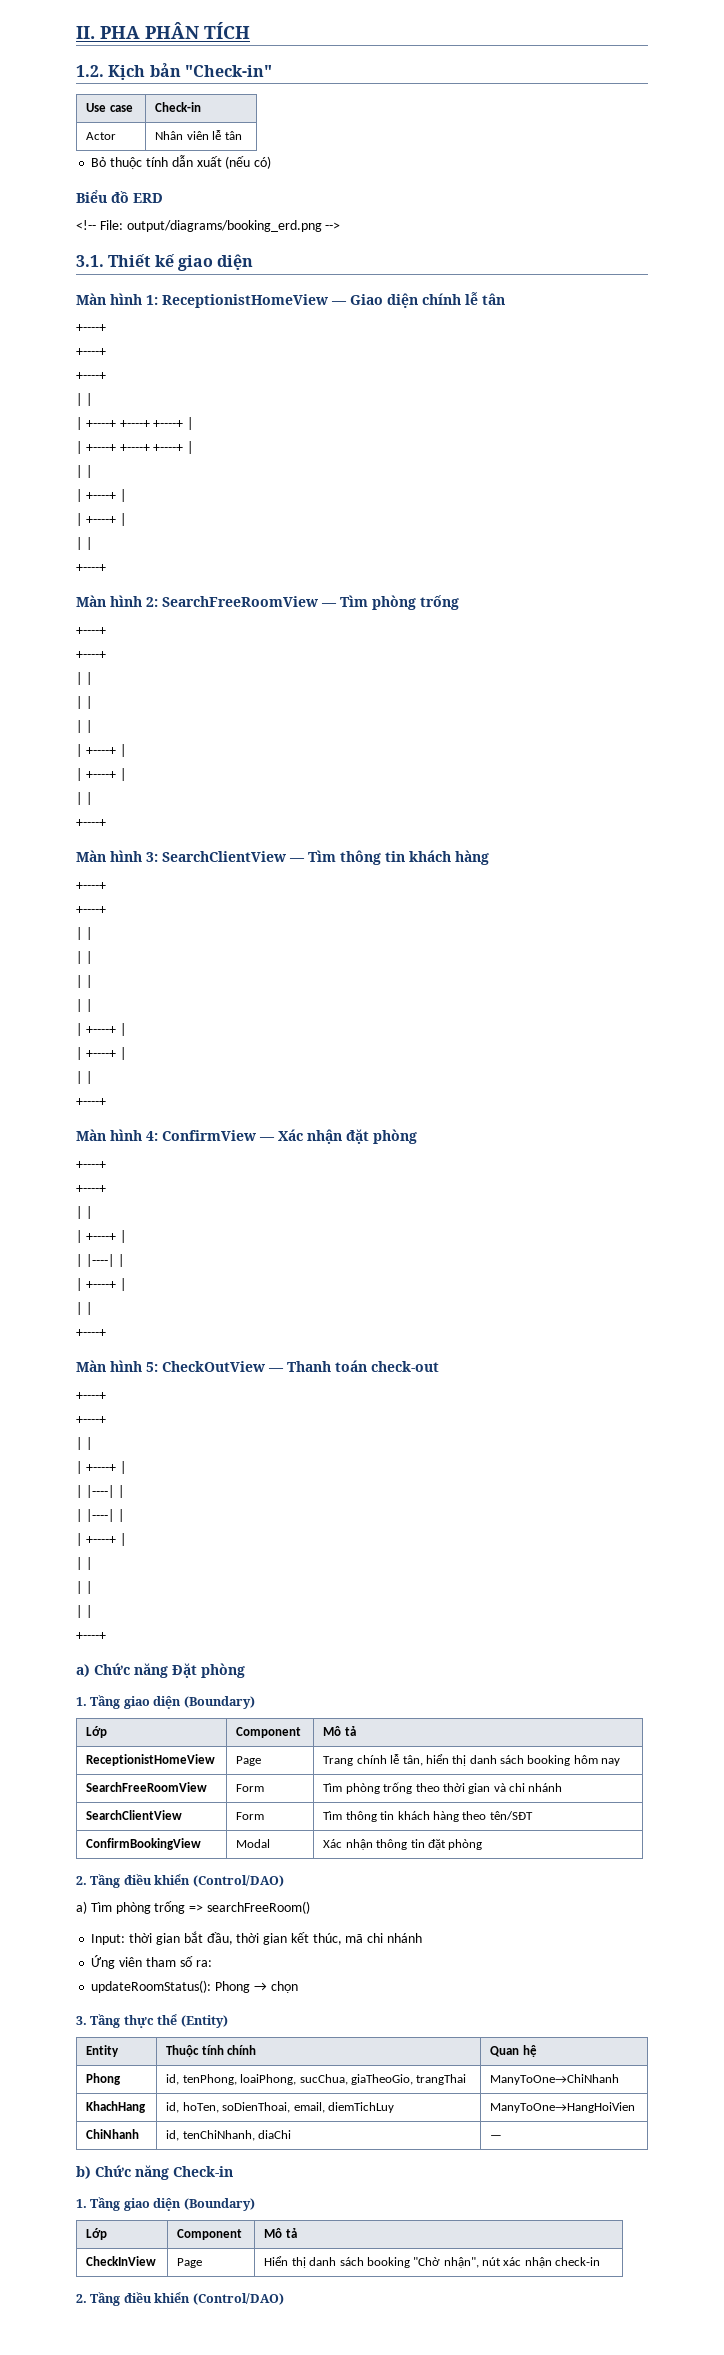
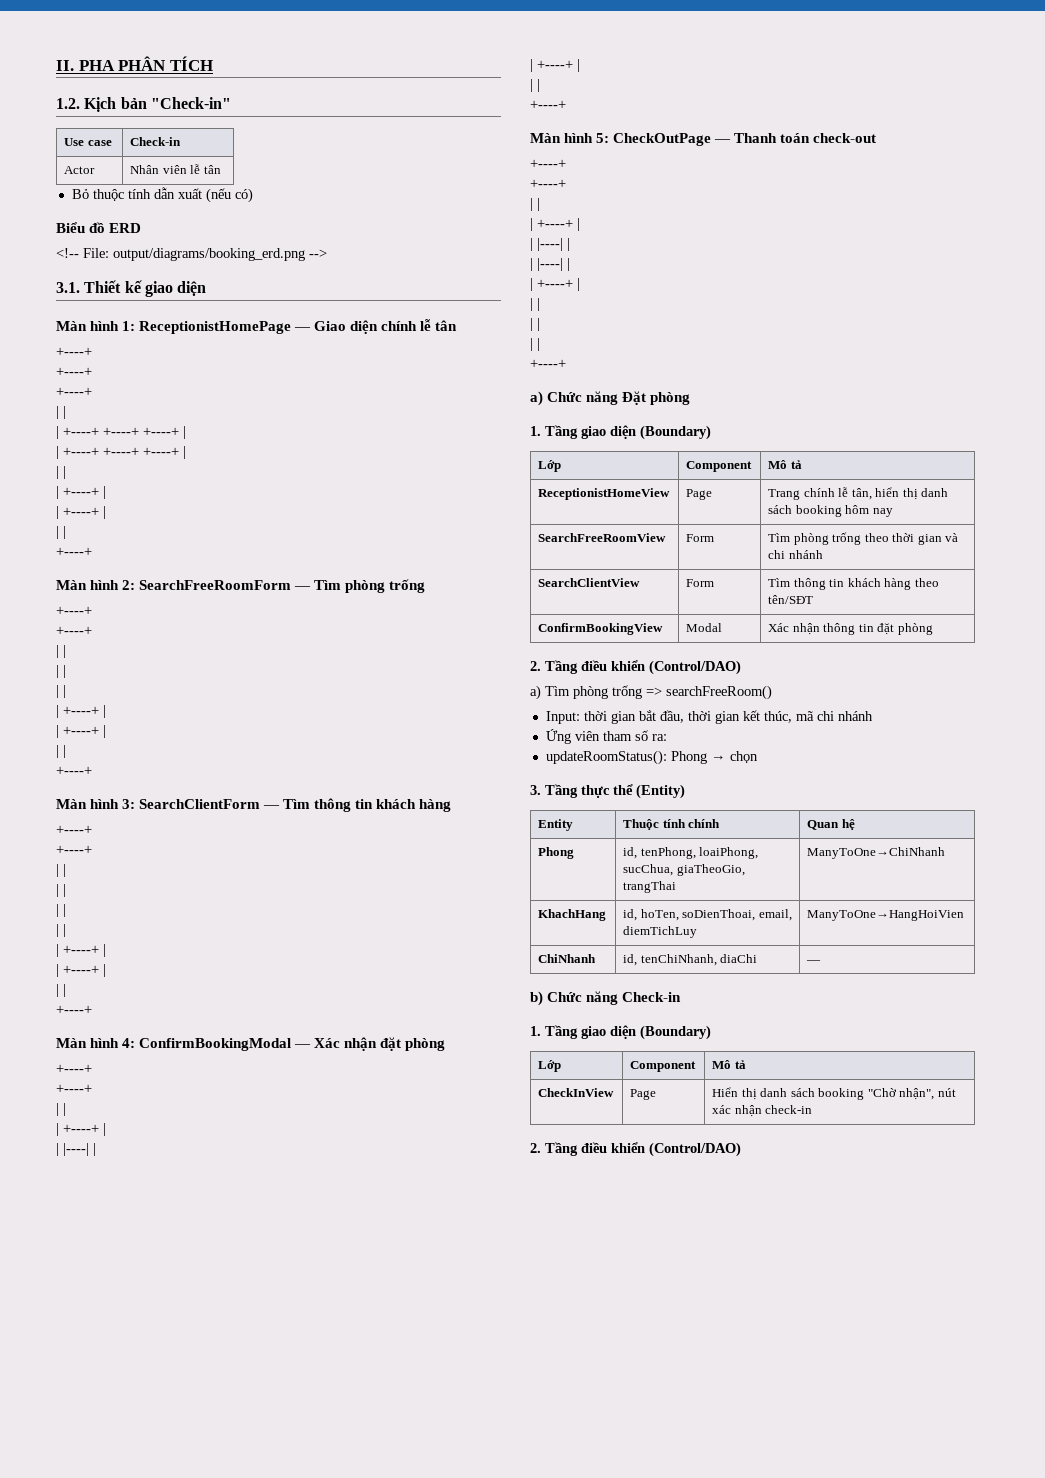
[162,294,328,308] ReceptionistHomeView -> [139,321,292,334] ReceptionistHomePage
[162,596,318,607] SearchFreeRoomView -> [139,580,292,590] SearchFreeRoomForm
[162,851,286,862] SearchClientView -> [139,799,261,809] SearchClientForm
[162,1130,256,1141] ConfirmView -> [139,1038,292,1051] ConfirmBookingModal
[162,1361,265,1372] CheckOutView -> [613,133,712,146] CheckOutPage

